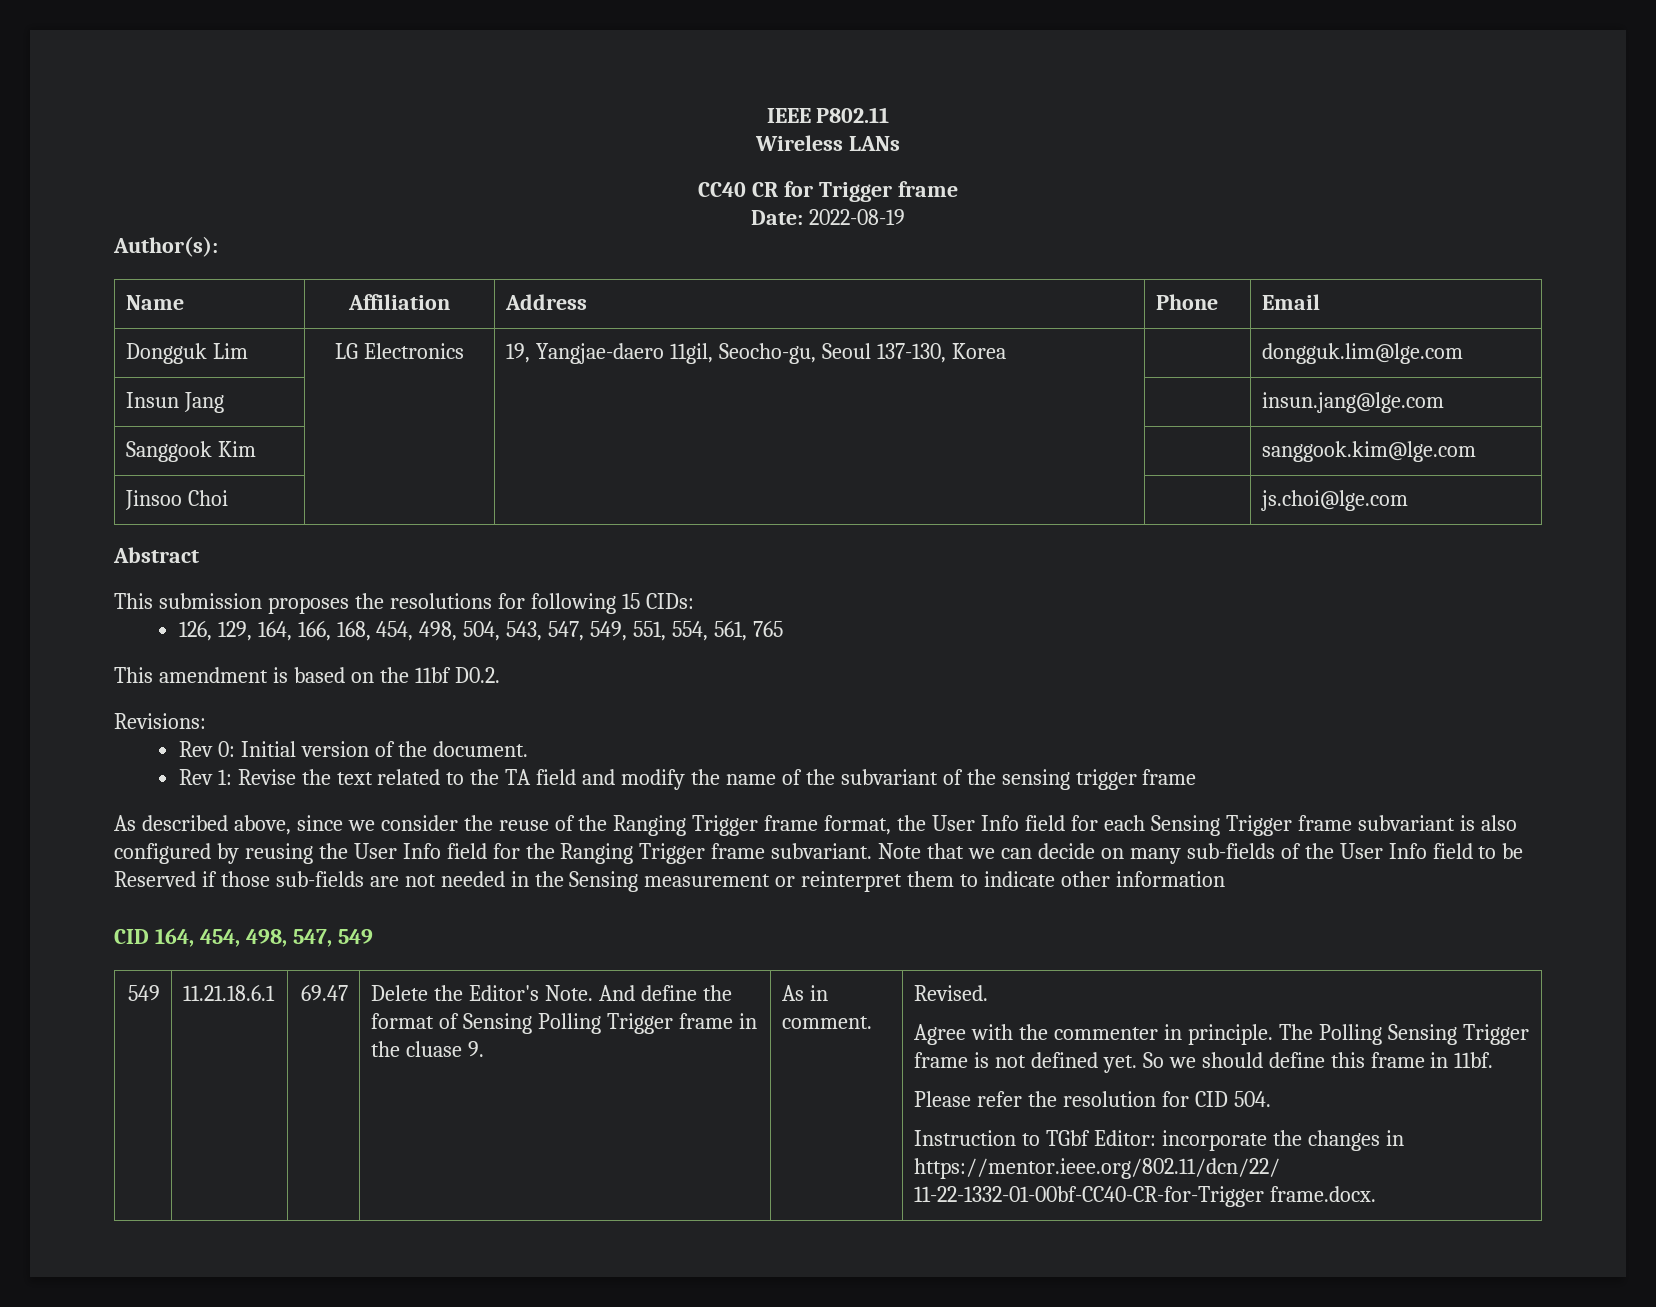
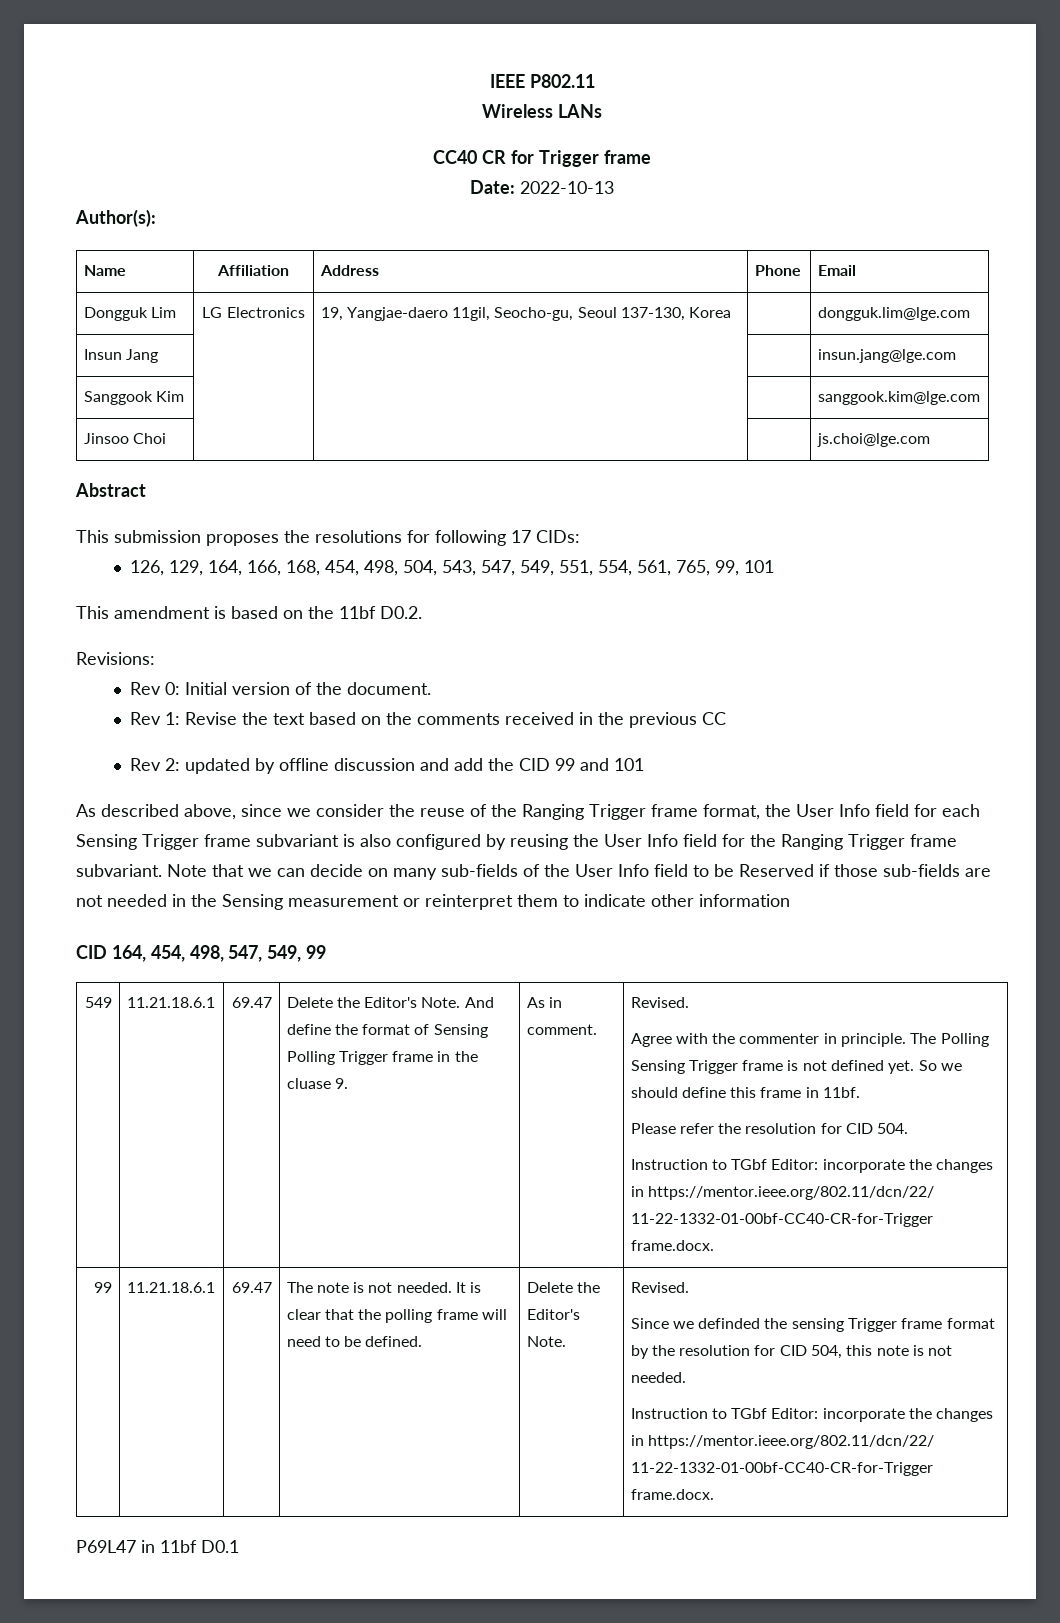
[808,209,905,225] 2022-08-19 -> [520,181,614,194] 2022-10-13
[621,593,640,609] 15 -> [511,530,531,543] 17
[752,621,783,637] 765 -> [676,560,775,576] 765, 99, 101
[377,769,1197,790] related to the TA field and modify the name of the subvariant of the sensing trigger frame -> [309,712,727,728] [130,758,645,774] based on the comments received in the previous CC // Rev 2: updated by offline discussion and add the CID 99 and 101
[337,929,373,944] 549 -> [267,945,327,962] 549, 99
(1377, 1194) none -> [94,1282,113,1293] [126,1282,215,1293] [232,1282,273,1293] [286,1282,482,1293] [286,1309,508,1323] [286,1336,423,1347] [526,1282,600,1293] [526,1309,580,1320] [526,1336,566,1347] [630,1282,689,1293] [630,1318,995,1332] [630,1345,953,1359] [630,1372,686,1383] [630,1408,994,1422] [630,1435,934,1449] [630,1462,933,1476] [630,1489,714,1500] [76,1540,239,1553] // 99 | 11.21.18.6.1 | 69.47 | The note is not needed. It is clear that the polling frame will need to be defined. | Delete the Editor's Note. | Revised. // Since we definded the sensing Trigger frame format by the resolution for CID 504, this note is not needed. // Instruction to TGbf Editor: incorporate the changes in https://mentor.ieee.org/802.11/dcn/22/ 11-22-1332-01-00bf-CC40-CR-for-Trigger frame.docx. // P69L47 in 11bf D0.1

